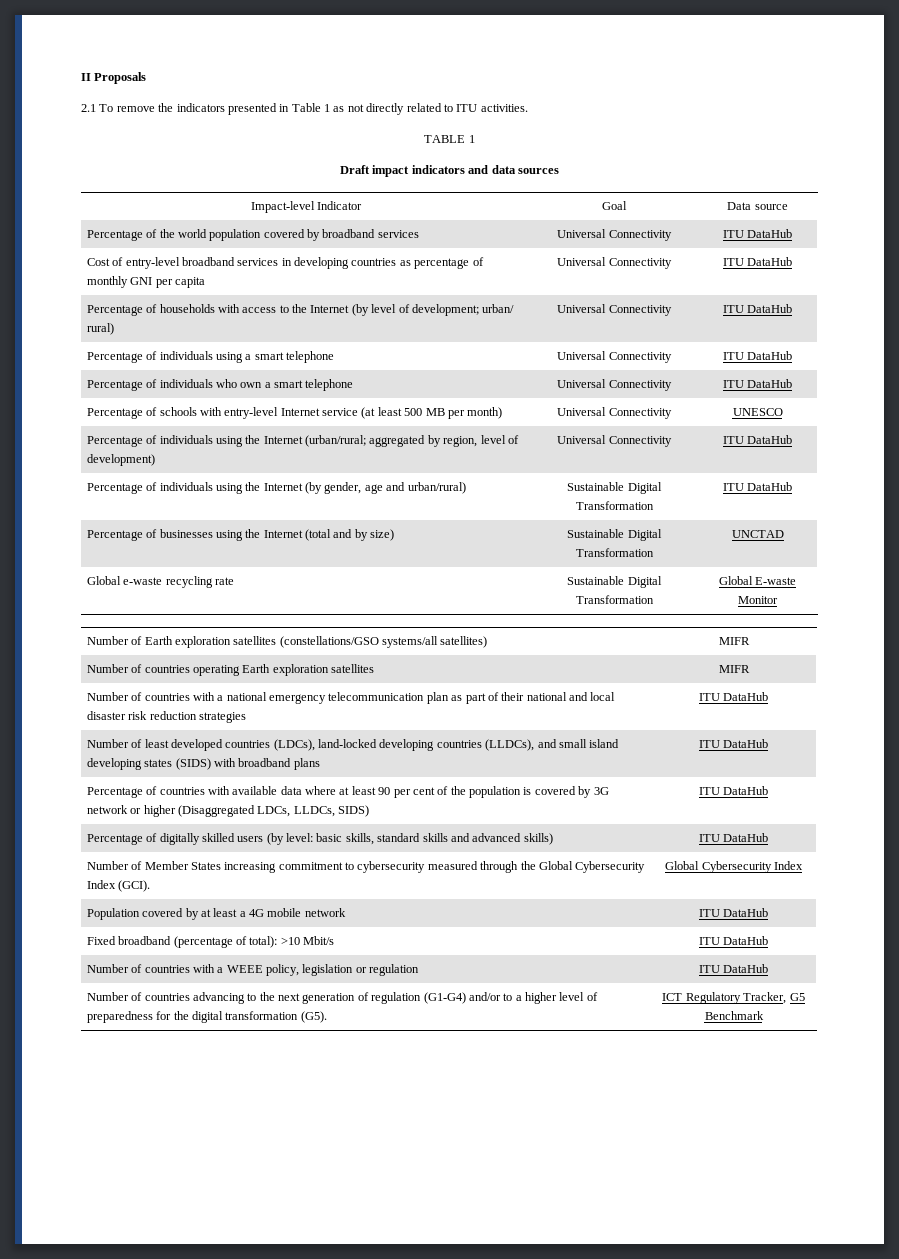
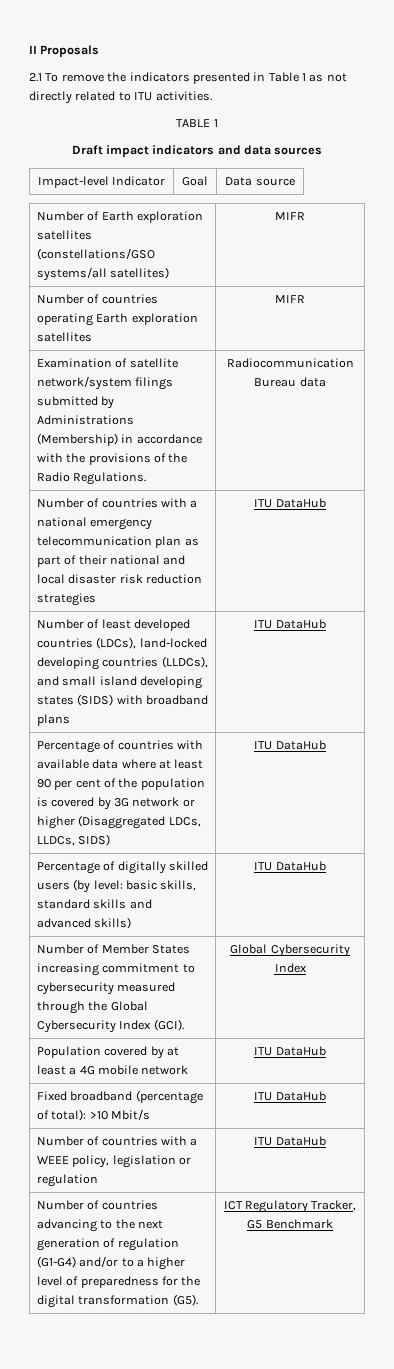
[86,229,419,241] [557,229,672,241] [722,229,793,238] [86,257,484,269] [86,276,205,288] [557,257,672,269] [722,257,793,266] [86,304,515,316] [86,323,114,335] [557,304,672,316] [722,304,793,313] [86,351,335,363] [557,351,672,363] [722,351,793,360] [86,379,354,391] [557,379,672,391] [722,379,793,388] [86,407,503,419] [557,407,672,419] [732,408,783,416] [86,435,519,447] [86,454,155,466] [557,435,672,447] [722,435,793,444] [86,482,466,494] [567,482,662,494] [575,501,654,510] [722,482,793,491] [86,529,395,541] [567,529,662,541] [575,548,654,557] [731,530,784,538] [86,576,234,588] [567,576,662,588] [575,595,654,604] [718,576,797,585] [738,596,778,604] // Percentage of the world population covered by broadband services | Universal Connectivity | ITU DataHub // Cost of entry-level broadband services in developing countries as percentage of monthly GNI per capita | Universal Connectivity | ITU DataHub // Percentage of households with access to the Internet (by level of development; urban/ rural) | Universal Connectivity | ITU DataHub // Percentage of individuals using a smart telephone | Universal Connectivity | ITU DataHub // Percentage of individuals who own a smart telephone | Universal Connectivity | ITU DataHub // Percentage of schools with entry-level Internet service (at least 500 MB per month) | Universal Connectivity | UNESCO // Percentage of individuals using the Internet (urban/rural; aggregated by region, level of development) | Universal Connectivity | ITU DataHub // Percentage of individuals using the Internet (by gender, age and urban/rural) | Sustainable Digital Transformation | ITU DataHub // Percentage of businesses using the Internet (total and by size) | Sustainable Digital Transformation | UNCTAD // Global e-waste recycling rate | Sustainable Digital Transformation | Global E-waste Monitor -> (295, 182) none
(750, 669) none -> [36,358,178,368] [36,376,174,390] [36,396,115,409] [36,415,134,425] [36,433,202,446] [36,453,188,465] [36,472,147,485] [226,358,354,368] [254,377,326,387] // Examination of satellite network/system filings submitted by Administrations (Membership) in accordance with the provisions of the Radio Regulations. | Radiocommunication Bureau data

